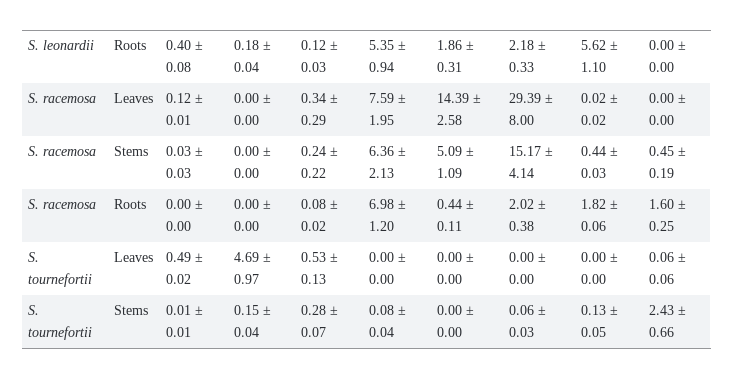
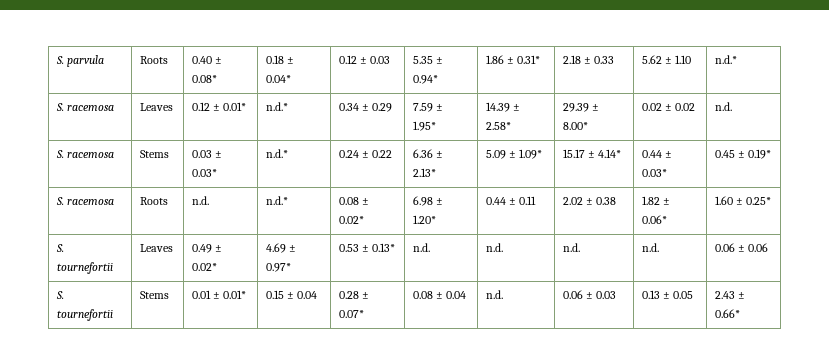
[28,40,95,50] S. leonardii -> [55,55,105,67] S. parvula
[166,62,192,72] 0.08 -> [191,75,217,83] 0.08*
[234,62,260,72] 0.04 -> [265,75,291,83] 0.04*
[369,62,395,72] 0.94 -> [412,75,438,84] 0.94*
[437,62,463,72] 0.31 -> [517,55,541,64] 0.31*
[649,40,687,50] [649,62,675,72] 0.00 ± 0.00 -> [714,55,737,64] n.d.*
[166,115,192,125] [234,93,272,103] [234,115,260,125] 0.01 | 0.00 ± 0.00 -> [223,102,247,111] [265,102,288,111] 0.01* | n.d.*
[369,115,395,125] 1.95 -> [412,121,436,131] 1.95*
[437,115,463,125] 2.58 -> [485,122,511,130] 2.58*
[509,115,535,125] 8.00 -> [562,122,588,130] 8.00*
[649,93,687,103] [649,115,675,125] 0.00 ± 0.00 -> [714,102,732,111] n.d.
[166,168,192,178] [234,146,272,156] [234,168,260,178] 0.03 | 0.00 ± 0.00 -> [191,169,217,177] [265,149,288,158] 0.03* | n.d.*
[369,168,395,178] 2.13 -> [412,168,436,177] 2.13*
[437,168,463,178] 1.09 -> [519,149,543,159] 1.09*
[509,168,535,178] [581,146,619,156] [581,168,607,178] 4.14 | 0.44 ± 0.03 -> [598,149,622,158] [641,150,673,158] [641,169,667,177] 4.14* | 0.44 ± 0.03*
[649,168,675,178] 0.19 -> [748,149,772,159] 0.19*
[166,199,204,209] [166,221,192,231] [234,199,272,209] [234,221,260,231] [301,199,339,209] [301,221,327,231] 0.00 ± 0.00 | 0.00 ± 0.00 | 0.08 ± 0.02 -> [191,196,209,205] [265,196,288,205] [338,197,370,205] [338,216,364,224] n.d. | n.d.* | 0.08 ± 0.02*
[369,221,395,231] 1.20 -> [412,215,436,224] 1.20*
[581,221,607,231] 0.06 -> [641,215,667,224] 0.06*
[649,221,675,231] 0.25 -> [746,197,772,205] 0.25*
[166,274,192,284] 0.02 -> [191,263,217,271] 0.02*
[234,274,260,284] 0.97 -> [265,263,291,272] 0.97*
[301,274,327,284] [369,252,407,262] [369,274,395,284] [437,252,475,262] [437,274,463,284] [509,252,547,262] [509,274,535,284] [581,252,619,262] [581,274,607,284] 0.13 | 0.00 ± 0.00 | 0.00 ± 0.00 | 0.00 ± 0.00 | 0.00 ± 0.00 -> [372,243,396,252] [412,243,430,252] [485,243,503,252] [562,243,580,252] [641,243,659,252] 0.13* | n.d. | n.d. | n.d. | n.d.
[166,327,192,337] 0.01 -> [223,290,247,299] 0.01*
[301,327,327,337] 0.07 -> [338,310,364,318] 0.07*
[437,305,475,315] [437,327,463,337] 0.00 ± 0.00 -> [485,290,503,299] n.d.
[649,327,675,337] 0.66 -> [714,309,740,318] 0.66*

